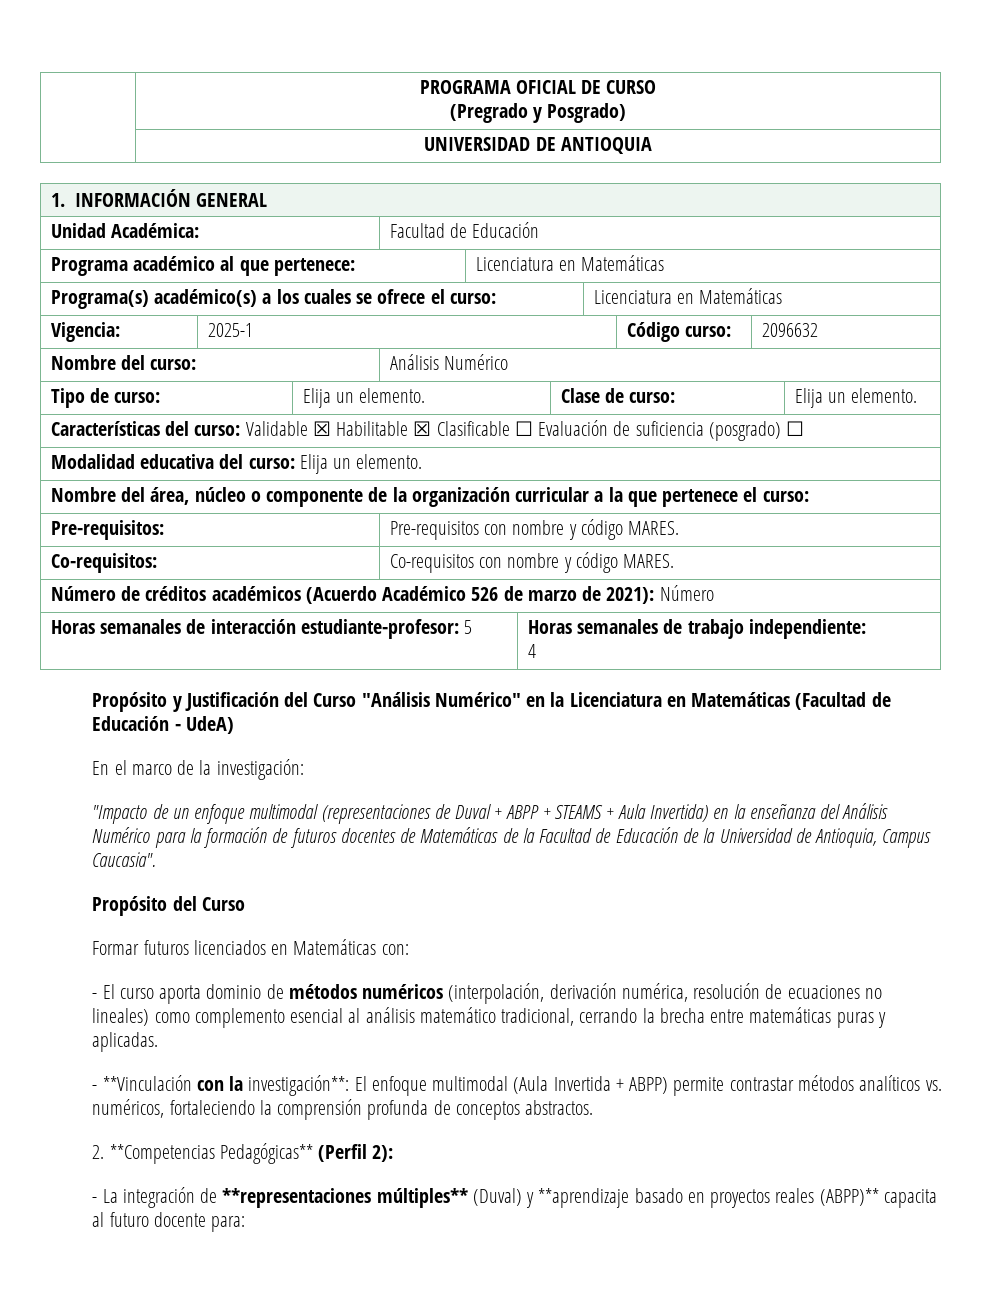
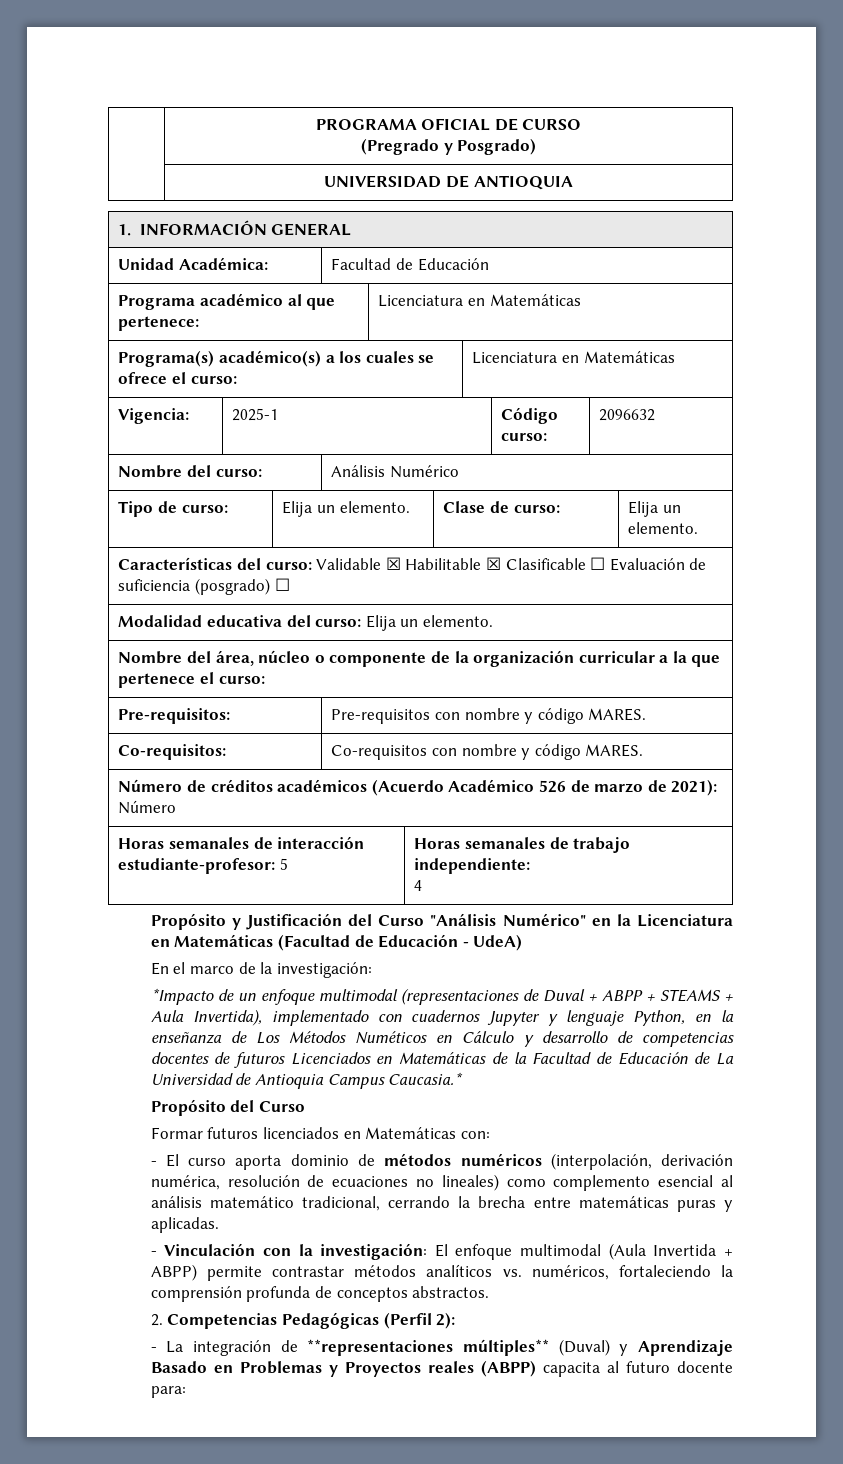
[92,805,148,824] "Impacto -> [150,988,214,1005] *Impacto
[650,803,889,822] [92,827,417,848] Invertida) en la enseñanza del Análisis Numérico para la formación de futuros docentes de -> [192,1009,734,1026] [150,1031,734,1047] [150,1052,393,1068] Invertida), implementado con cuadernos Jupyter y lenguaje Python, en la enseñanza de Los Métodos Numéticos en Cálculo y desarrollo de competencias docentes de futuros Licenciados en
[703,828,716,843] la -> [715,1053,734,1065] La
[815,828,932,848] [92,852,157,867] Antioquia, Campus Caucasia". -> [254,1072,464,1089] Antioquia Campus Caucasia.*
[102,1075,192,1091] **Vinculación -> [164,1243,256,1256] Vinculación
[248,1075,350,1096] investigación**: -> [320,1243,428,1260] investigación:
[109,1143,313,1164] **Competencias Pedagógicas** -> [167,1312,379,1329] Competencias Pedagógicas
[538,1188,879,1208] **aprendizaje basado en proyectos reales (ABPP)** -> [638,1340,733,1356] [150,1360,536,1377] Aprendizaje Basado en Problemas y Proyectos reales (ABPP)

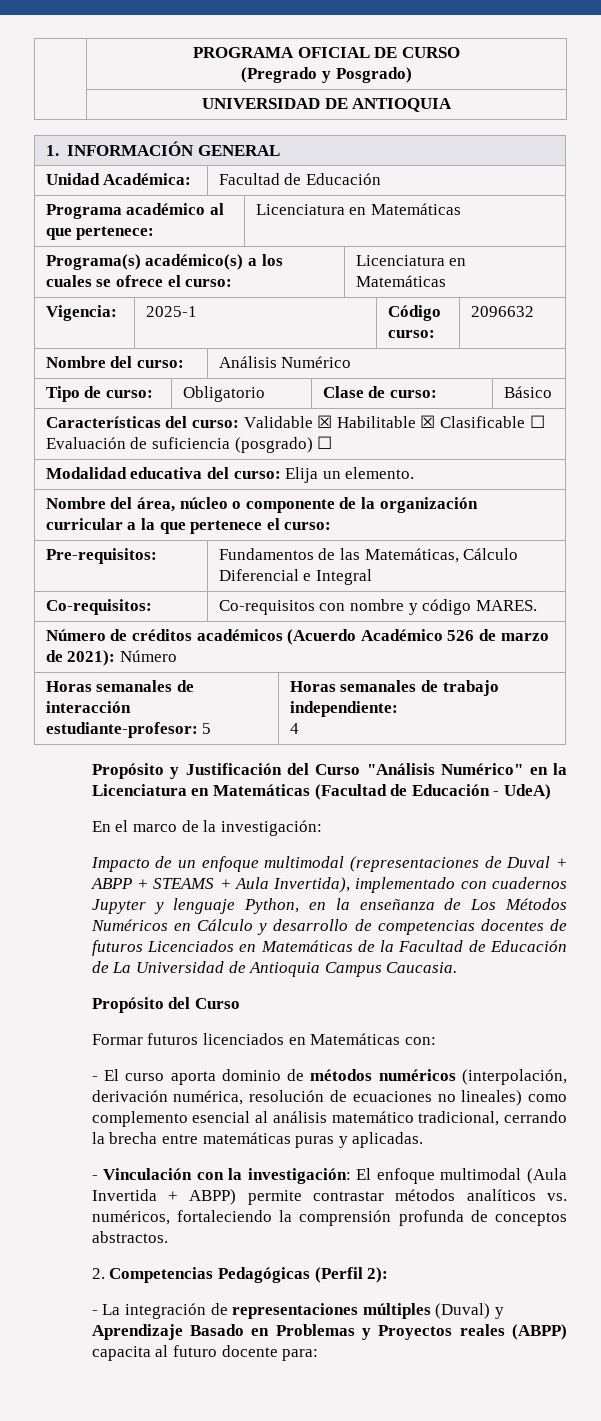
[282,501,410,517] Elija un elemento. -> [182,386,265,402] Obligatorio
[628,501,681,517] [628,522,699,534] Elija un elemento. -> [503,386,552,398] Básico
[331,708,647,724] Pre-requisitos con nombre y código MARES. -> [218,548,519,563] [218,569,373,585] Fundamentos de las Matemáticas, Cálculo Diferencial e Integral
[150,988,214,1005] *Impacto -> [90,857,150,872] Impacto
[355,1031,428,1044] Numéticos -> [90,919,168,931] Numéricos
[388,1072,464,1085] Caucasia.* -> [386,962,458,973] Caucasia.
[307,1339,550,1356] **representaciones múltiples** -> [232,1303,431,1319] representaciones múltiples

